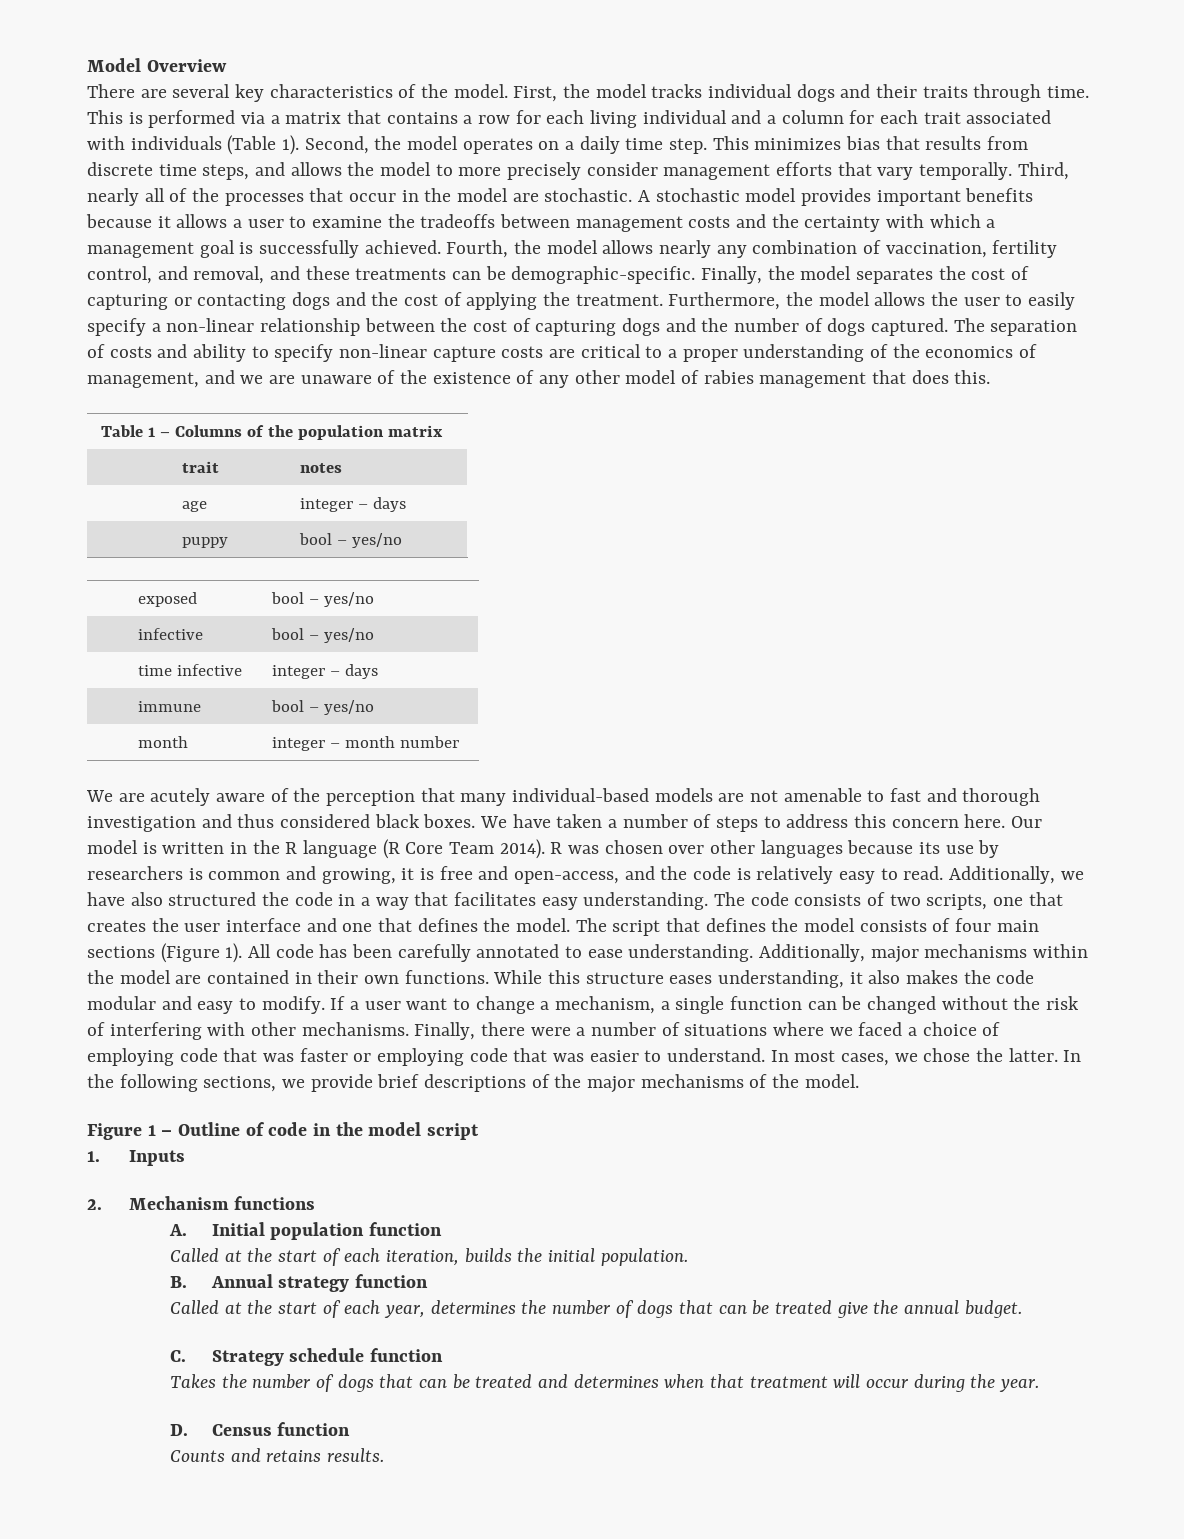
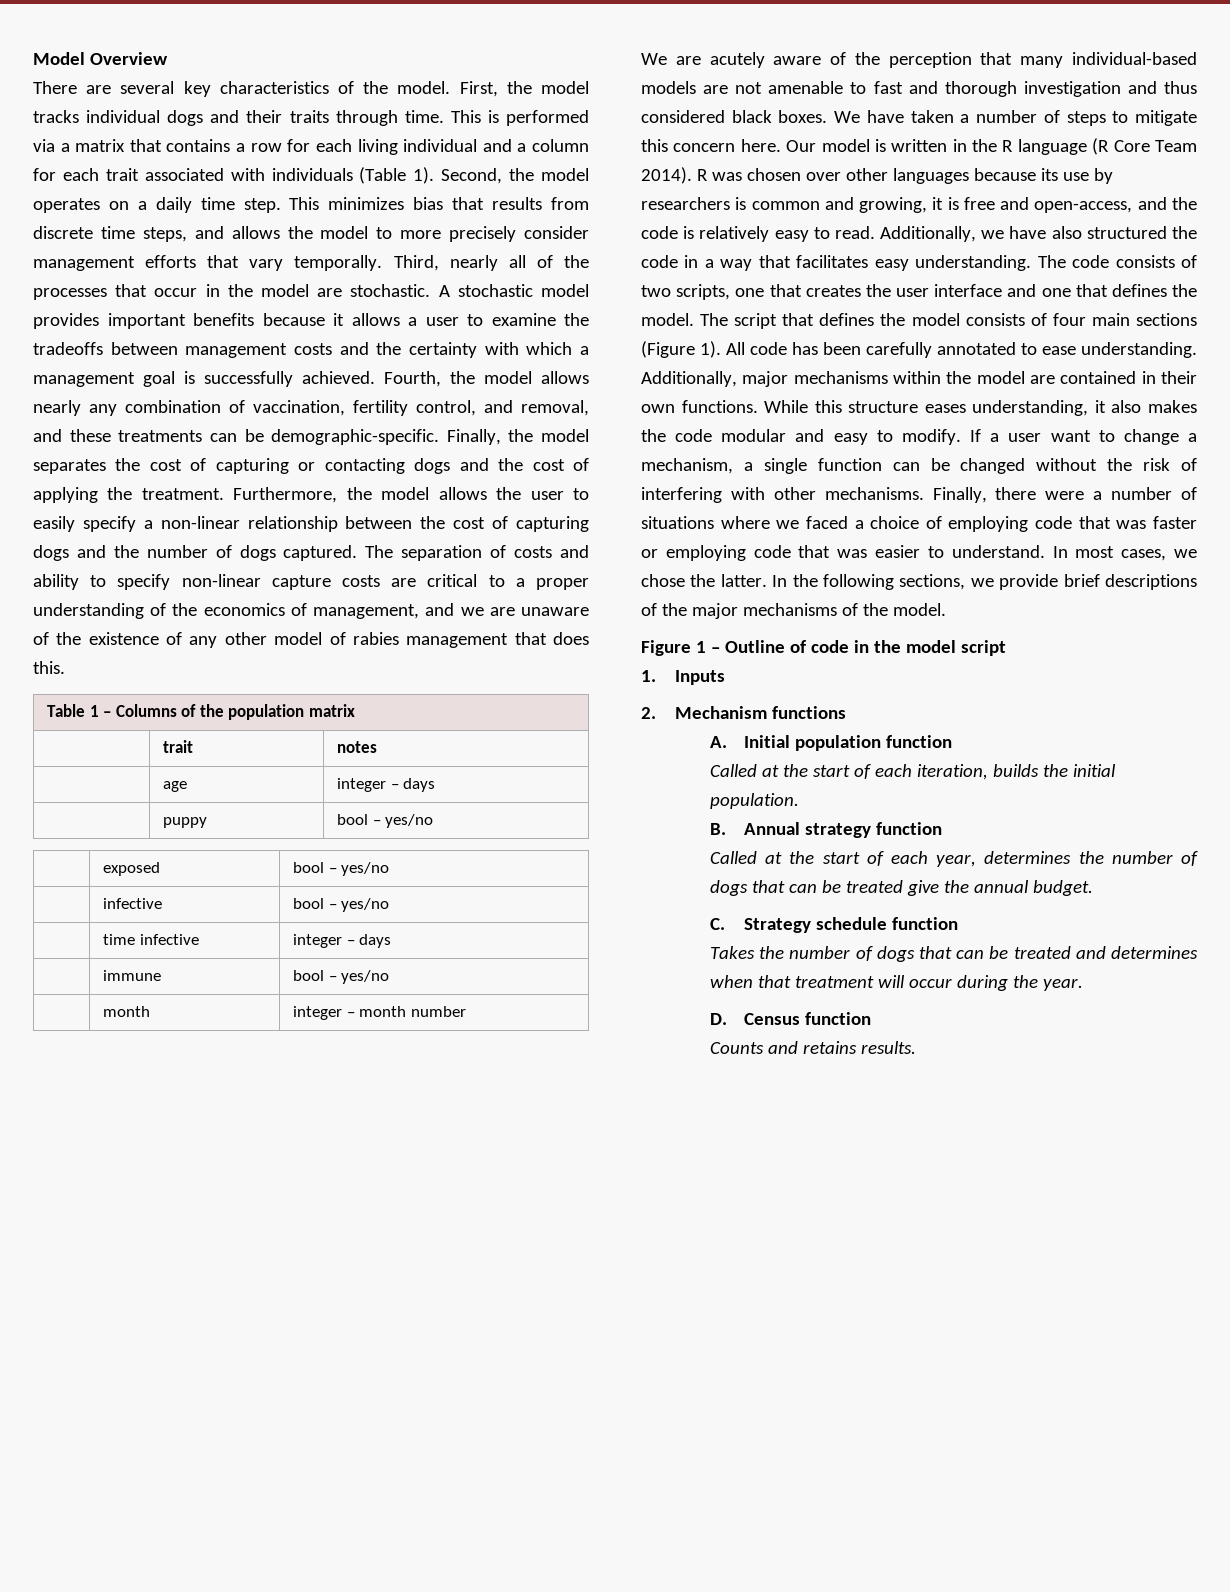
[786,814,849,828] address -> [1135,110,1197,126] mitigate

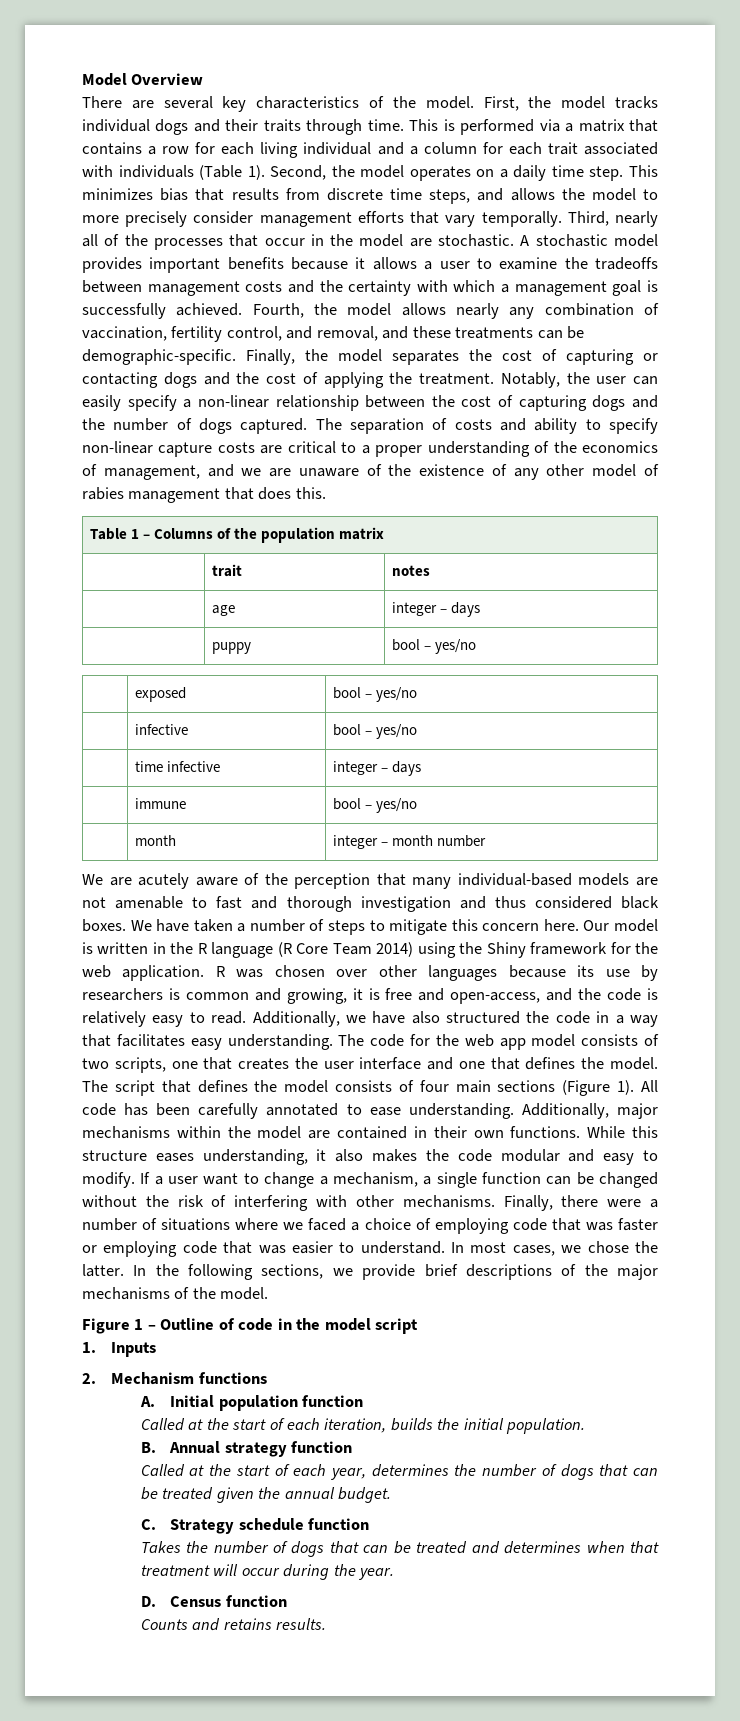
[233,487,590,503] Furthermore, the model allows the user to -> [500,372,658,388] Notably, the user can
[641,167,692,184] 2014). -> [376,942,659,958] [82,965,205,981] 2014) using the Shiny framework for the web application.
(1110, 261) none -> [409,1034,576,1050] for the web app model
[906,880,939,896] give -> [216,1487,254,1503] given

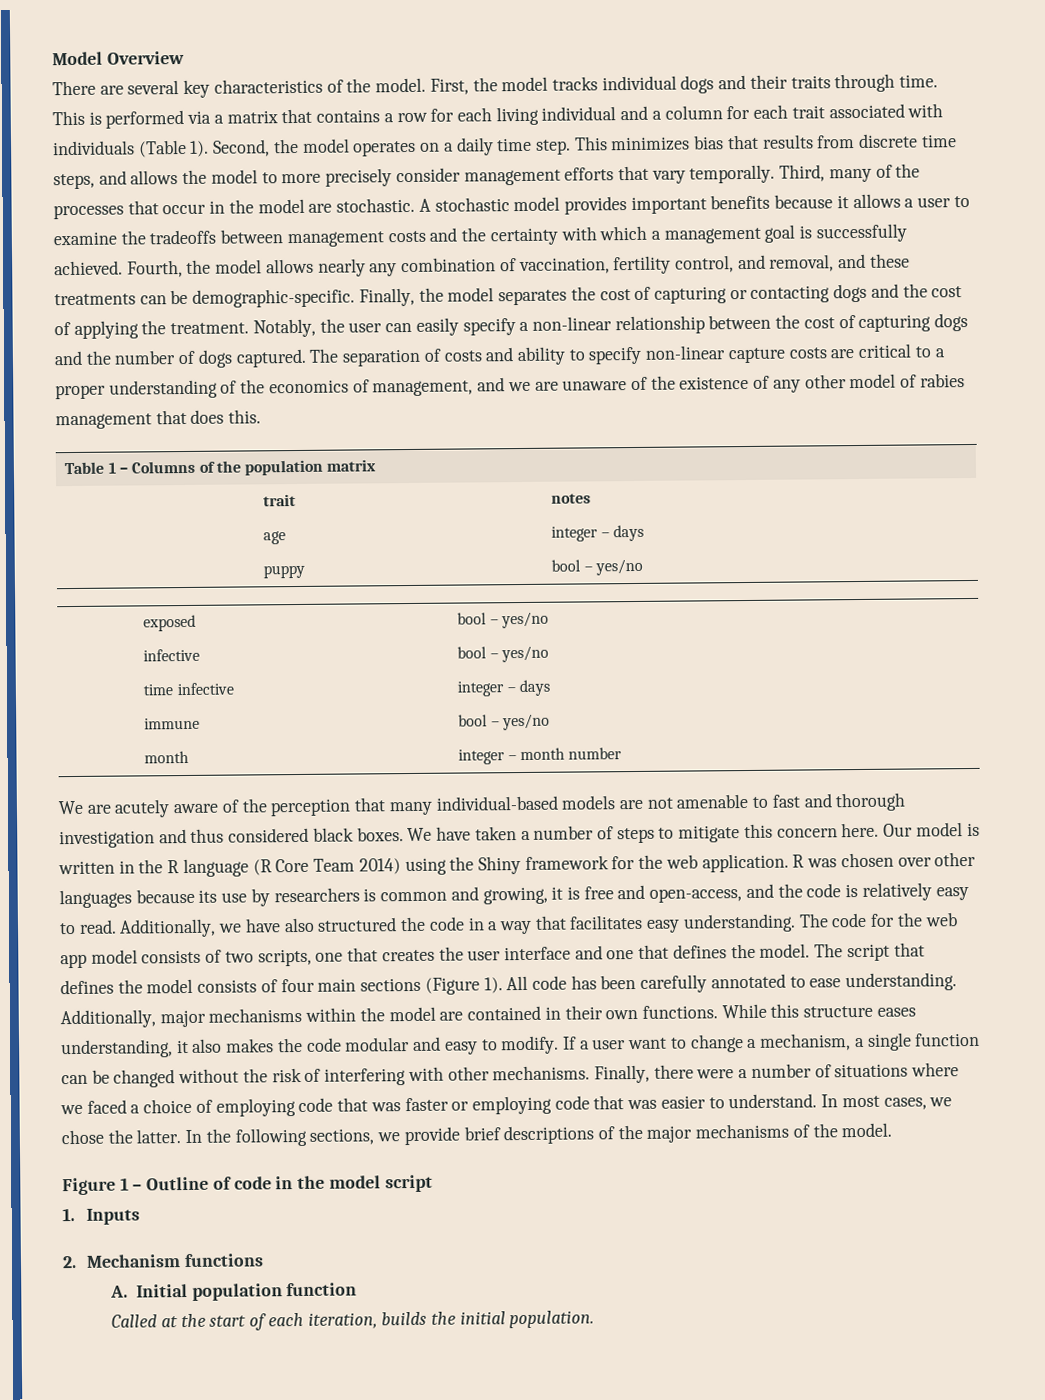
[615,211,658,227] [82,234,98,247] nearly all -> [828,168,872,183] many
[140,1441,352,1457] [140,1464,659,1480] [140,1487,391,1503] [140,1518,369,1534] [140,1541,659,1557] [140,1564,394,1580] [140,1595,287,1607] [140,1618,327,1631] // B. Annual strategy function // Called at the start of each year, determines the number of dogs that can be treated given the annual budget. // C. Strategy schedule function // Takes the number of dogs that can be treated and determines when that treatment will occur during the year. // D. Census function // Counts and retains results. -> (595, 1319) none

